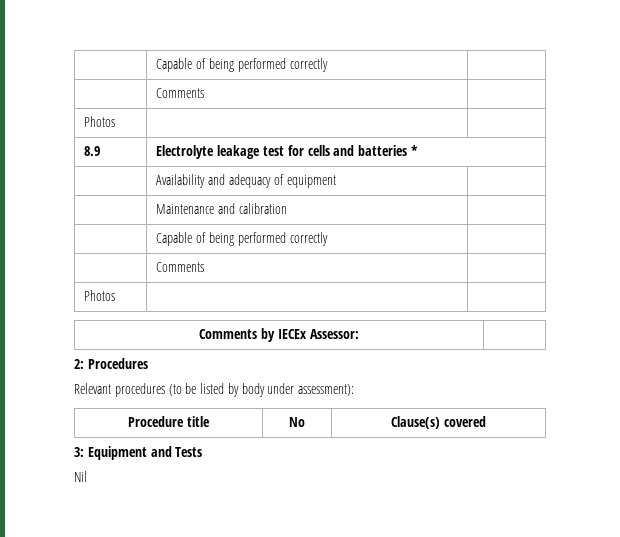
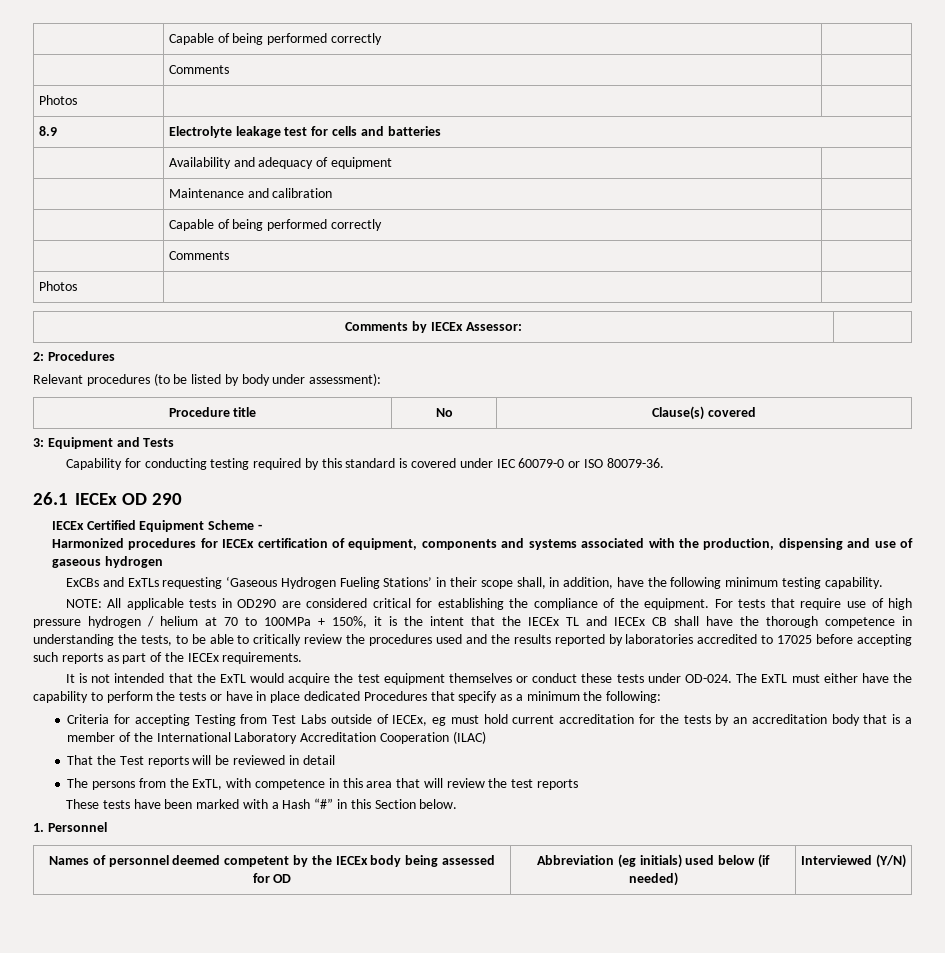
[410,145,418,156] * -> (441, 131) none
[74,471,87,482] Nil -> [65,458,664,470] [33,492,183,505] [51,520,263,532] [51,538,913,550] [51,556,163,568] [65,576,883,589] [65,598,912,610] [33,616,912,628] [33,634,912,646] [33,652,303,664] [65,673,912,685] [33,691,662,703] [67,714,913,726] [67,731,486,744] [67,755,335,767] [67,778,579,790] [65,798,458,809] [33,822,107,832] [49,855,495,867] [252,873,292,883] [537,854,770,868] [628,872,678,886] [801,854,906,868] Capability for conducting testing required by this standard is covered under IEC 60079-0 or ISO 80079-36. // 26.1 IECEx OD 290 // IECEx Certified Equipment Scheme - // Harmonized procedures for IECEx certification of equipment, components and systems associated with the production, dispensing and use of gaseous hydrogen // ExCBs and ExTLs requesting ‘Gaseous Hydrogen Fueling Stations’ in their scope shall, in addition, have the following minimum testing capability. // NOTE: All applicable tests in OD290 are considered critical for establishing the compliance of the equipment. For tests that require use of high pressure hydrogen / helium at 70 to 100MPa + 150%, it is the intent that the IECEx TL and IECEx CB shall have the thorough competence in understanding the tests, to be able to critically review the procedures used and the results reported by laboratories accredited to 17025 before accepting such reports as part of the IECEx requirements. // It is not intended that the ExTL would acquire the test equipment themselves or conduct these tests under OD-024. The ExTL must either have the capability to perform the tests or have in place dedicated Procedures that specify as a minimum the following: // Criteria for accepting Testing from Test Labs outside of IECEx, eg must hold current accreditation for the tests by an accreditation body that is a member of the International Laboratory Accreditation Cooperation (ILAC) // That the Test reports will be reviewed in detail // The persons from the ExTL, with competence in this area that will review the test reports // These tests have been marked with a Hash “#” in this Section below. // 1. Personnel // Names of personnel deemed competent by the IECEx body being assessed for OD | Abbreviation (eg initials) used below (if needed) | Interviewed (Y/N)

